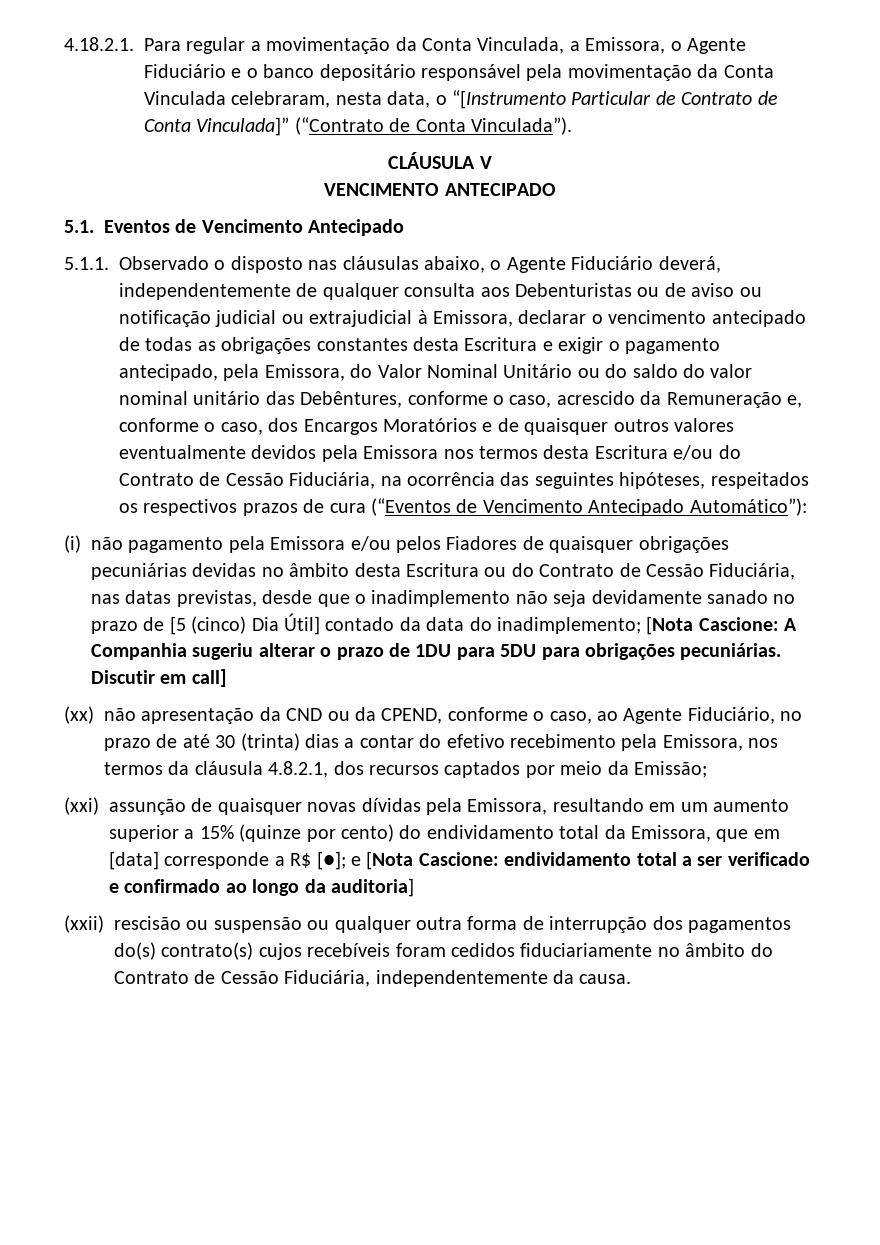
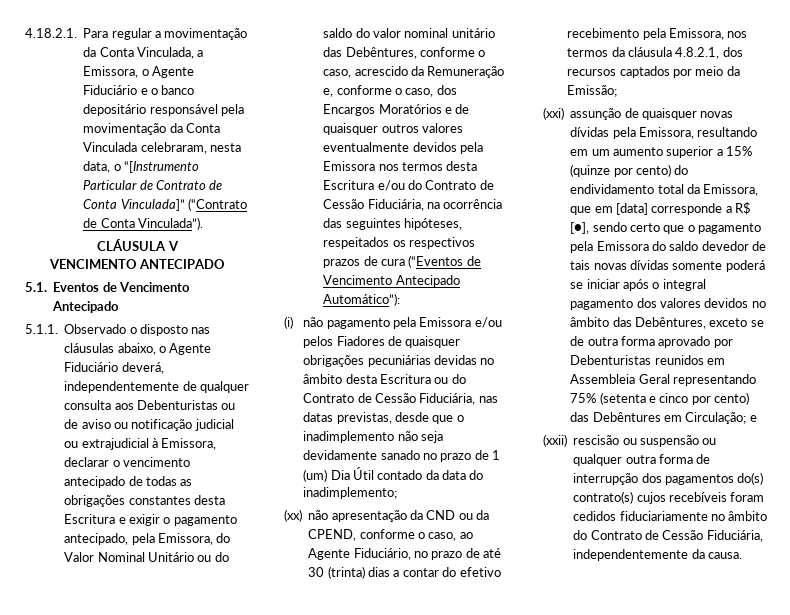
[169,613,320,635] [5 (cinco) Dia Útil] -> [492,450,501,460] [303,467,374,482] 1 (um) Dia Útil
[646,616,798,635] [91,643,782,660] [91,669,227,687] [Nota Cascione: A Companhia sugeriu alterar o prazo de 1DU para 5DU para obrigações pecuniárias. Discutir em call] -> (398, 493) none
[316,851,810,870] [109,878,414,897] [●]; e [Nota Cascione: endividamento total a ser verificado e confirmado ao longo da auditoria] -> [570,222,762,234] [570,241,767,253] [570,260,765,272] [570,279,706,291] [570,298,766,310] [570,317,764,329] [570,336,733,348] [570,355,725,365] [570,374,756,386] [570,392,750,405] [570,412,757,424] [●], sendo certo que o pagamento pela Emissora do saldo devedor de tais novas dívidas somente poderá se iniciar após o integral pagamento dos valores devidos no âmbito das Debêntures, exceto se de outra forma aprovado por Debenturistas reunidos em Assembleia Geral representando 75% (setenta e cinco por cento) das Debêntures em Circulação; e

